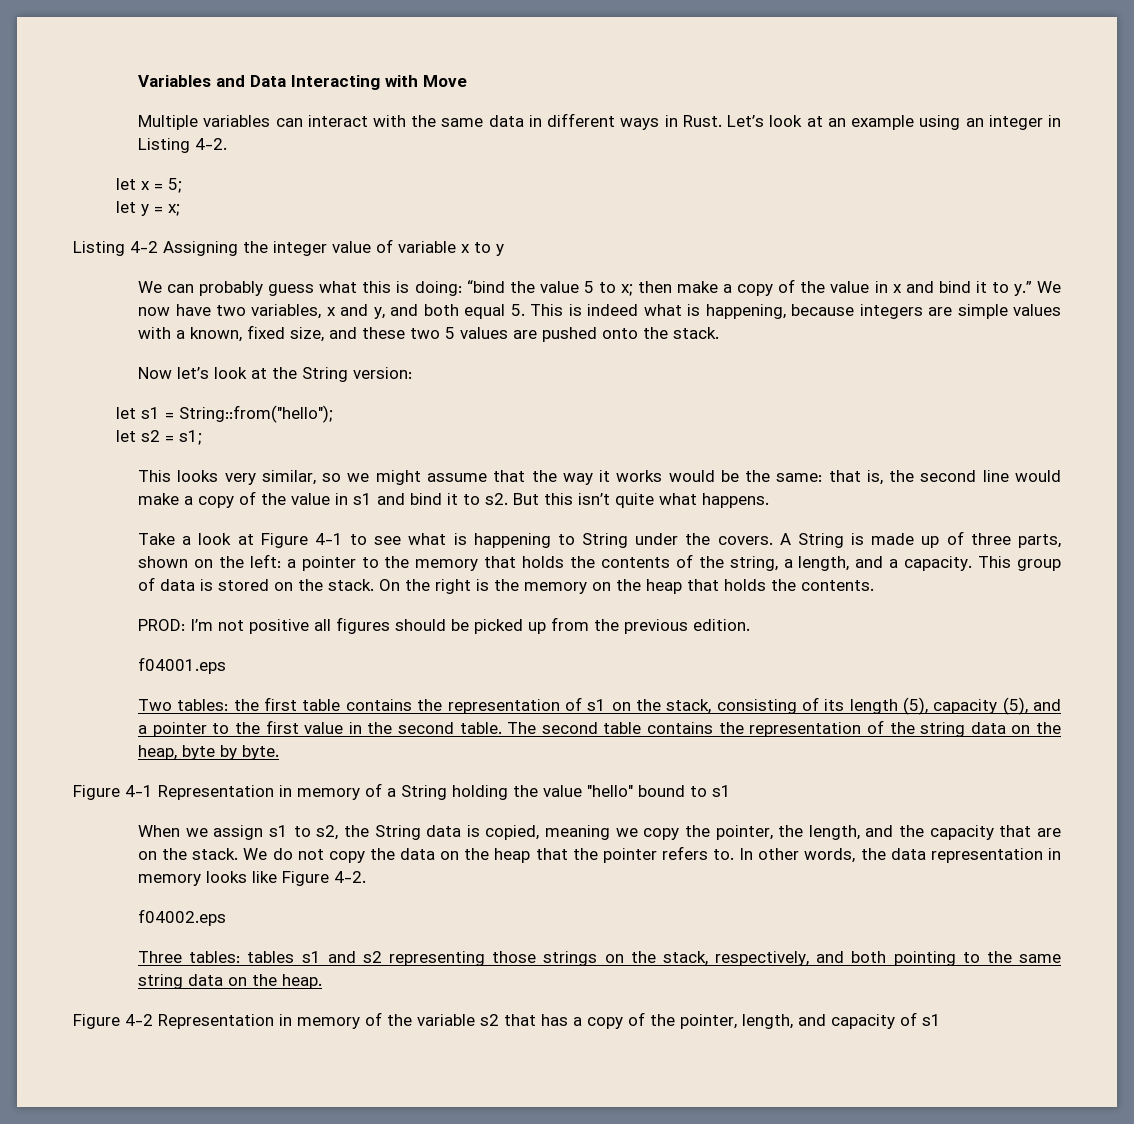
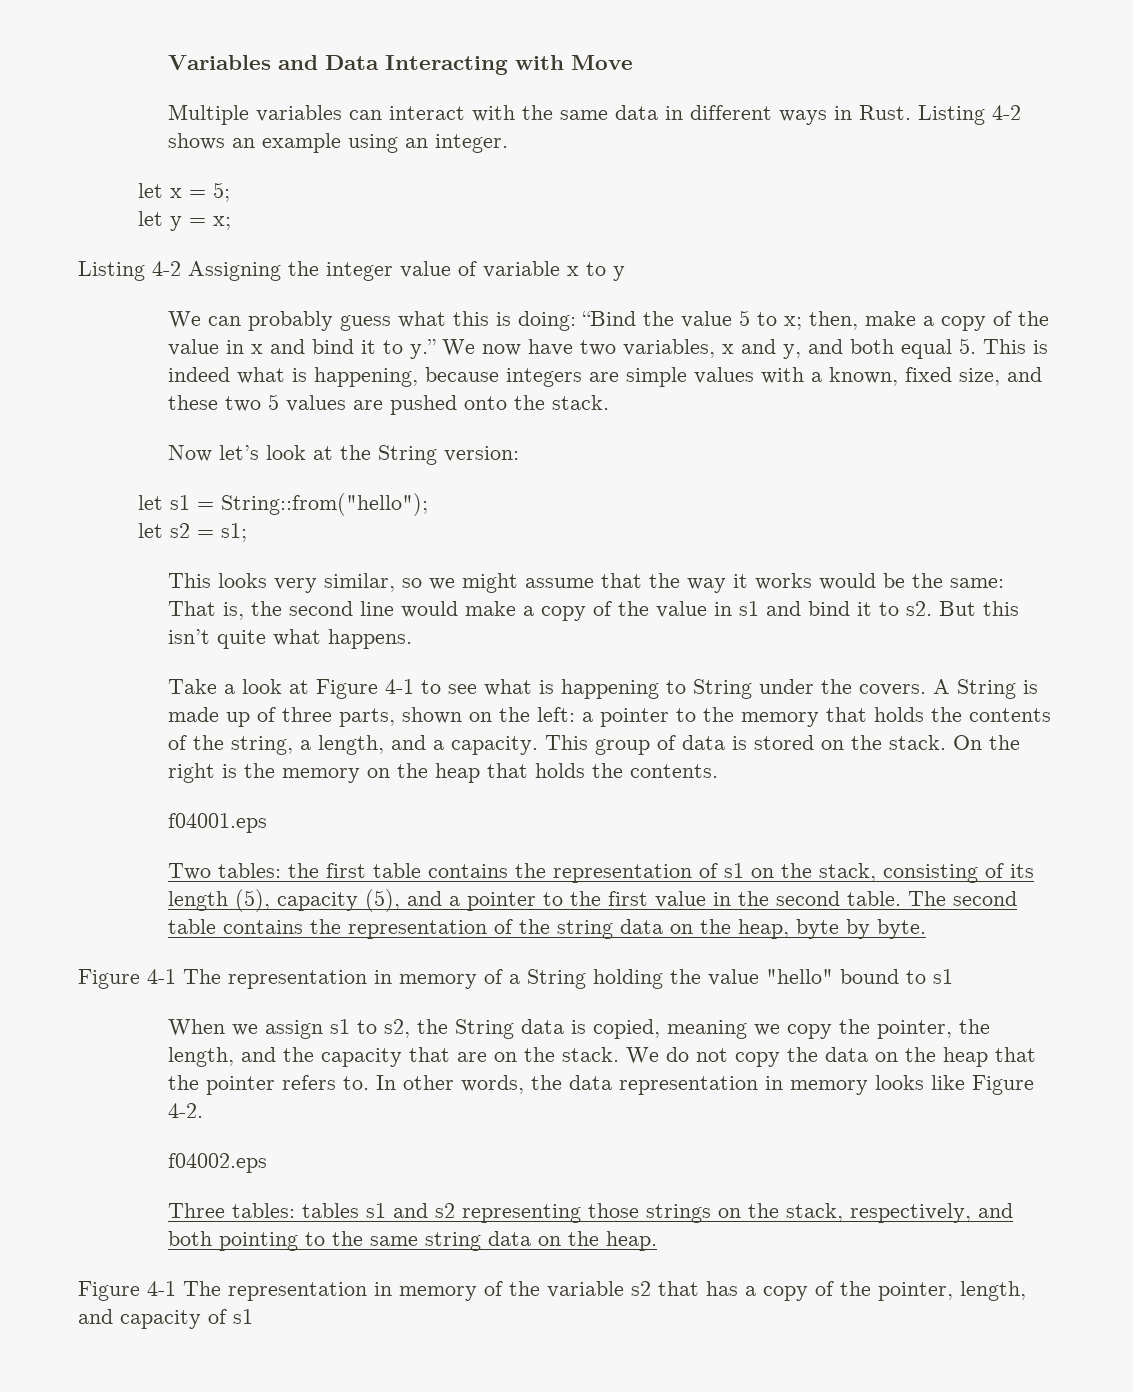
[727,115,823,127] Let’s look at -> [918,105,1022,125] [168,133,226,150] Listing 4-2 shows
[988,115,1061,130] [138,138,228,153] integer in Listing 4-2. -> [435,134,509,153] integer.
[466,280,505,293] “bind -> [582,311,637,326] “Bind
[638,281,673,293] then -> [809,311,859,330] then,
[828,470,861,482] that -> [168,601,217,616] That
[138,617,751,634] // PROD: I’m not positive all figures should be picked up from the previous edition. -> (719, 771) none
[158,785,274,800] Representation -> [183,969,367,989] The representation
[125,1014,274,1029] 4-2 Representation -> [147,1281,367,1301] 4-1 The representation

